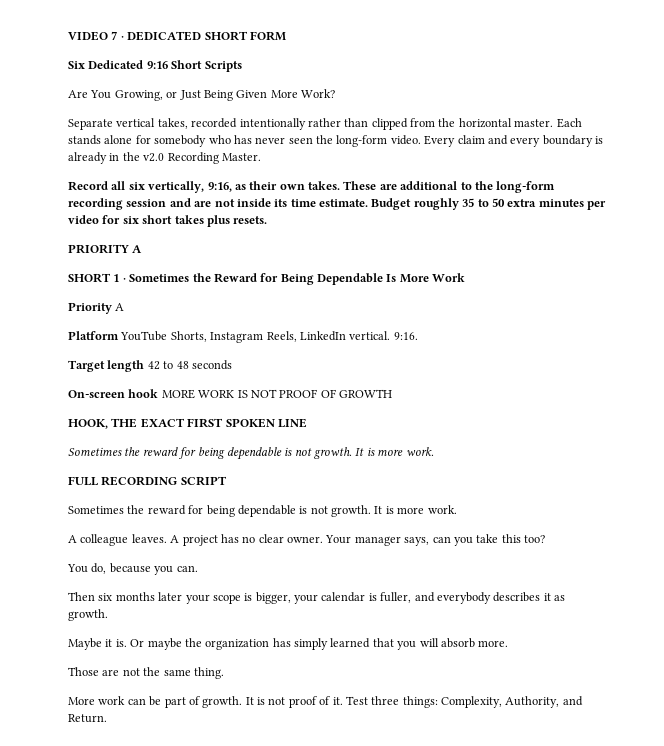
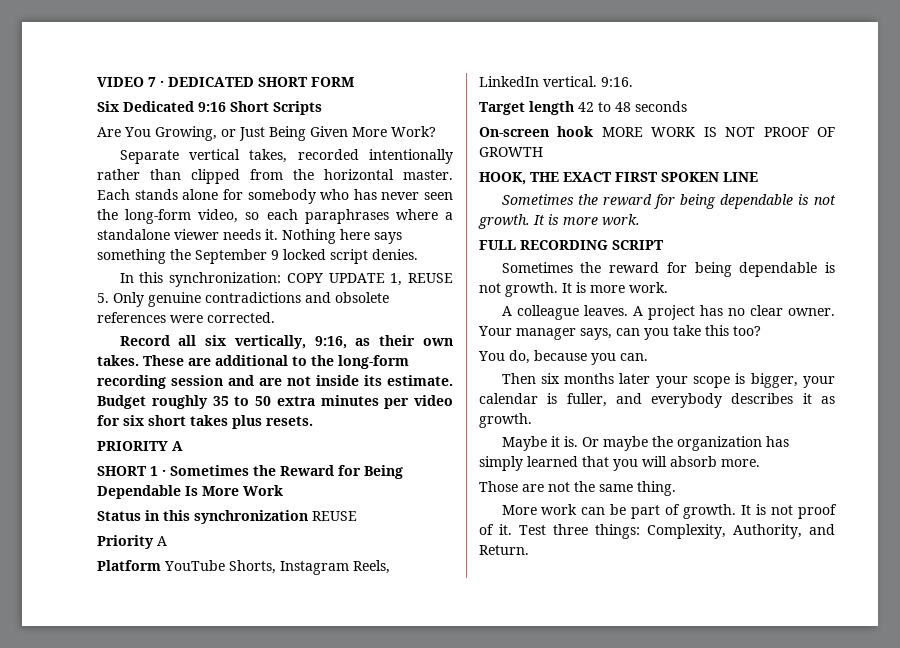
[390,135,603,147] [68,152,261,164] video. Every claim and every boundary is already in the v2.0 Recording Master. -> [198,209,453,224] [97,229,402,244] [97,249,418,264] [119,272,453,287] [97,292,389,307] [97,312,275,323] video, so each paraphrases where a standalone viewer needs it. Nothing here says something the September 9 locked script denies. // In this synchronization: COPY UPDATE 1, REUSE 5. Only genuine contradictions and obsolete references were corrected.
[290,199,316,207] time -> (382, 380) none
(466, 277) none -> [97,510,357,524] // Status in this synchronization REUSE

